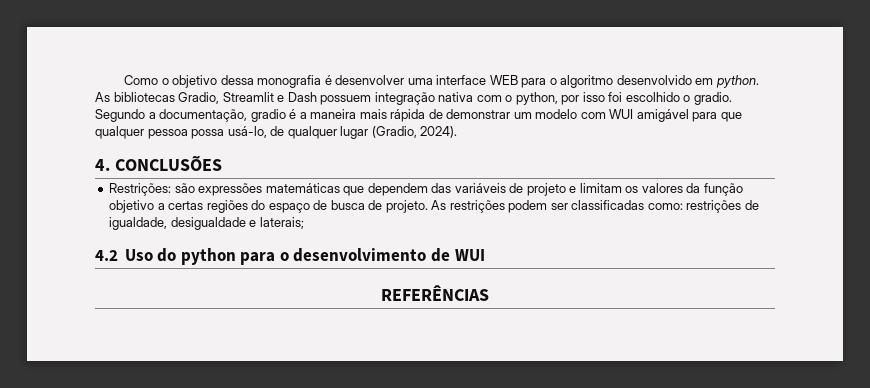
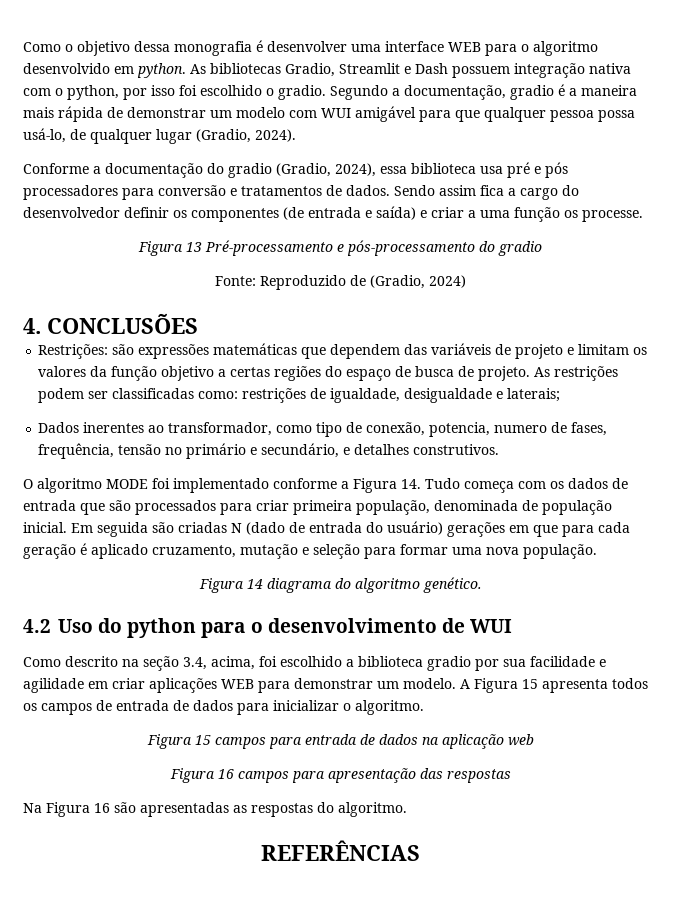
(458, 132) none -> [23,162,568,178] [23,185,579,200] [23,206,643,222] [138,240,542,256] [215,275,466,290] // Conforme a documentação do gradio (Gradio, 2024), essa biblioteca usa pré e pós processadores para conversão e tratamentos de dados. Sendo assim fica a cargo do desenvolvedor definir os componentes (de entrada e saída) e criar a uma função os processe. // Figura 13 Pré-processamento e pós-processamento do gradio // Fonte: Reproduzido de (Gradio, 2024)
(304, 223) none -> [38,422,608,437] [38,443,500,459] [23,478,628,493] [23,500,612,515] [23,521,630,537] [23,543,597,559] [198,577,482,593] // Dados inerentes ao transformador, como tipo de conexão, potencia, numero de fases, frequência, tensão no primário e secundário, e detalhes construtivos. // O algoritmo MODE foi implementado conforme a Figura 14. Tudo começa com os dados de entrada que são processados para criar primeira população, denominada de população inicial. Em seguida são criadas N (dado de entrada do usuário) gerações em que para cada geração é aplicado cruzamento, mutação e seleção para formar uma nova população. // Figura 14 diagrama do algoritmo genético.
(485, 255) none -> [23,656,606,671] [23,678,648,693] [23,700,424,715] [146,734,534,749] [169,768,511,783] [23,802,407,817] // Como descrito na seção 3.4, acima, foi escolhido a biblioteca gradio por sua facilidade e agilidade em criar aplicações WEB para demonstrar um modelo. A Figura 15 apresenta todos os campos de entrada de dados para inicializar o algoritmo. // Figura 15 campos para entrada de dados na aplicação web // Figura 16 campos para apresentação das respostas // Na Figura 16 são apresentadas as respostas do algoritmo.

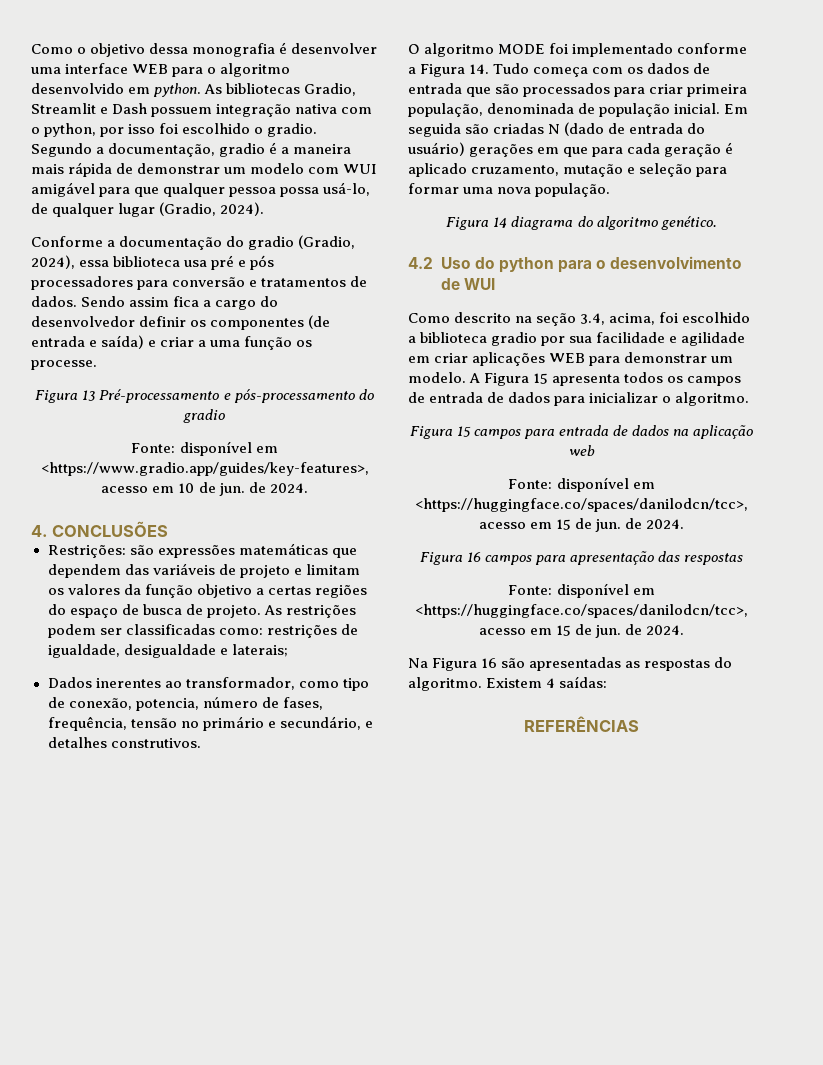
[260,275,466,290] Reproduzido de (Gradio, 2024) -> [179,441,278,456] [40,462,369,476] [101,482,308,496] disponível em <https://www.gradio.app/guides/key-features>, acesso em 10 de jun. de 2024.
[494,425,548,433] numero -> [202,697,258,708] número
(534, 740) none -> [508,477,655,492] [415,498,749,512] [478,518,685,532] // Fonte: disponível em <https://huggingface.co/spaces/danilodcn/tcc>, acesso em 15 de jun. de 2024.
(511, 776) none -> [508,583,655,598] [415,604,749,618] [478,624,685,638] // Fonte: disponível em <https://huggingface.co/spaces/danilodcn/tcc>, acesso em 15 de jun. de 2024.
(407, 809) none -> [486,676,608,688] Existem 4 saídas:

